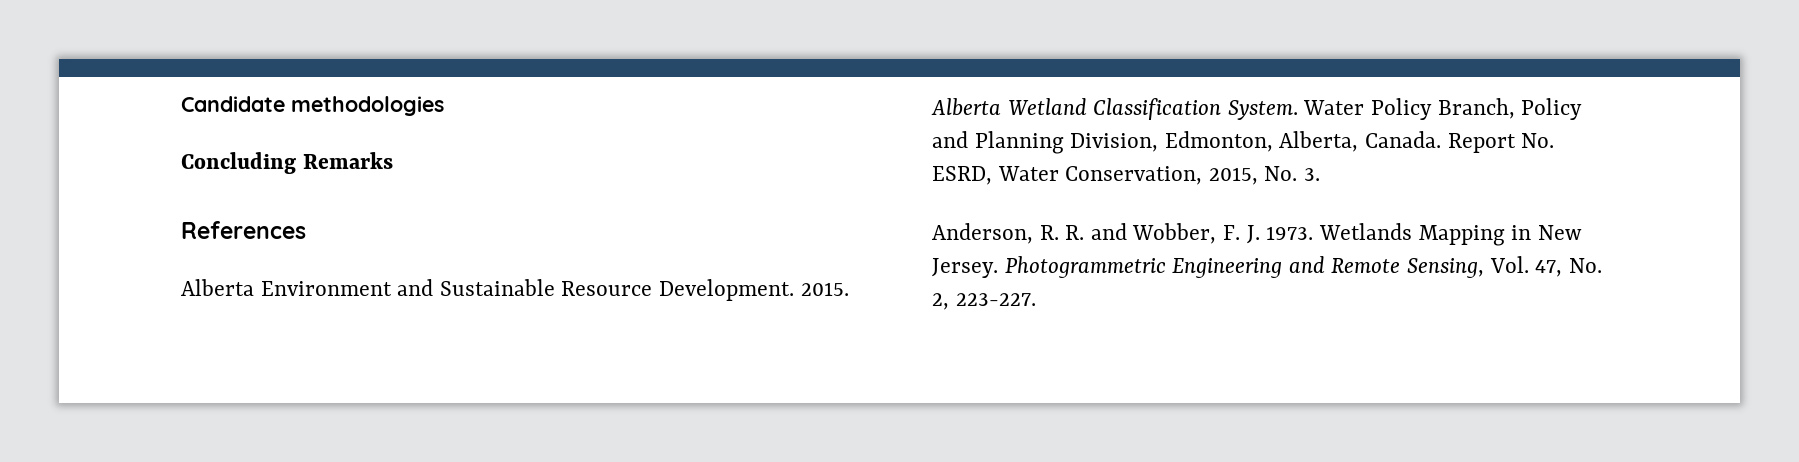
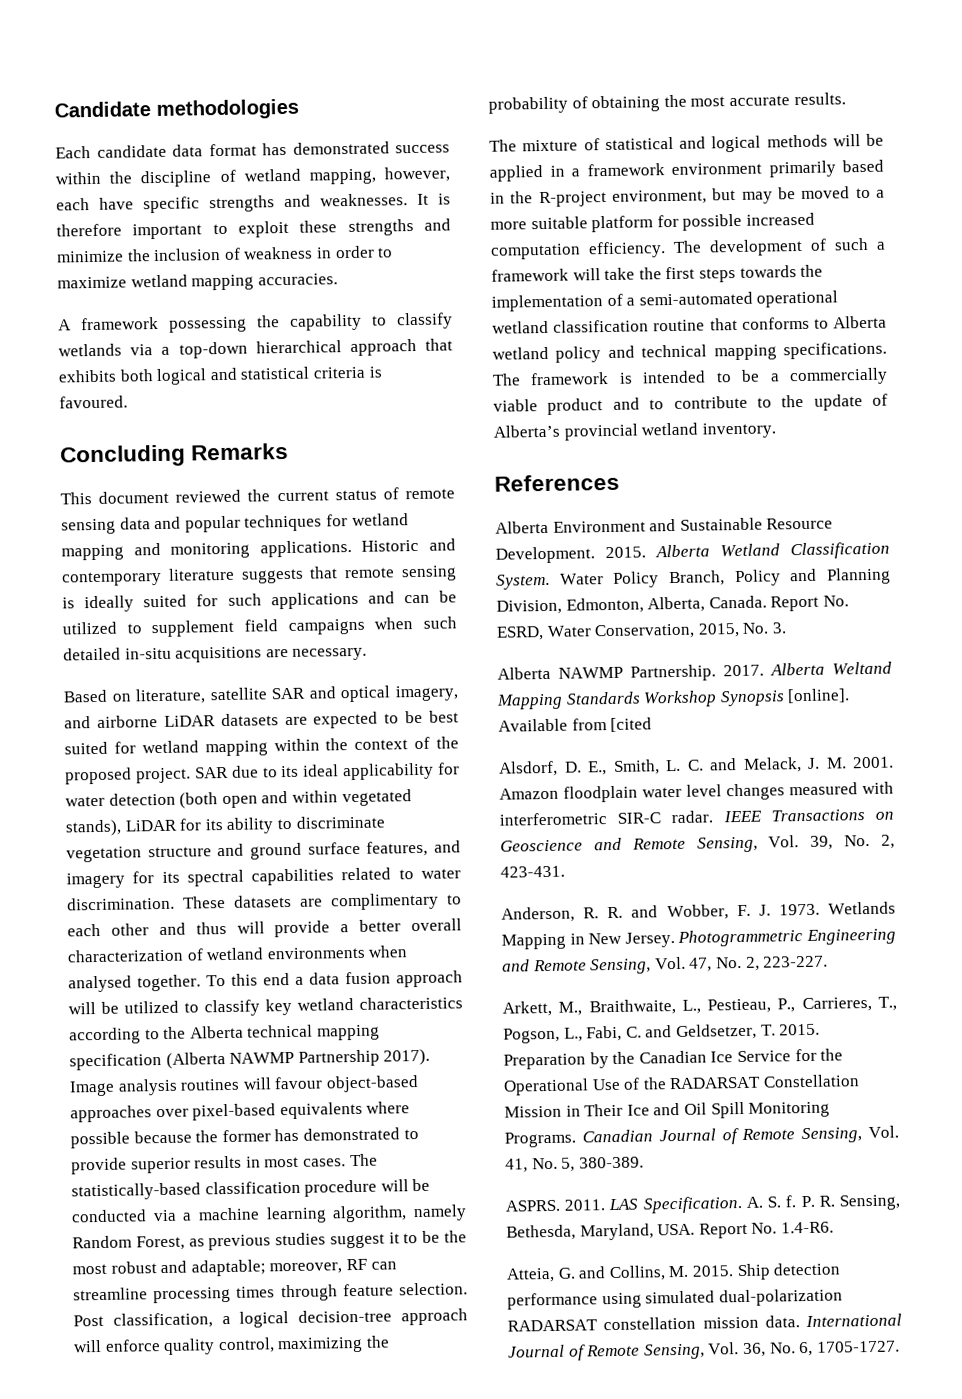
[181,152,393,174] Concluding Remarks -> [55,141,450,159] [55,166,450,188] [56,193,451,214] [56,218,451,240] [56,245,394,263] [57,273,338,291] [58,312,453,333] [58,338,453,359] [58,366,382,385] [59,395,128,409] [60,442,290,468] [60,487,456,505] [61,513,409,535] [61,538,456,561] [61,565,458,587] [62,590,457,613] [62,616,457,638] [63,646,368,663] [63,685,459,705] [64,710,459,729] [64,736,459,757] [65,762,460,785] [65,789,412,809] [65,815,385,837] [66,840,461,863] [66,867,461,889] [67,892,462,911] [67,918,462,938] [67,945,408,963] [68,970,463,993] [68,996,463,1017] [69,1024,380,1045] [69,1048,431,1071] [69,1075,419,1097] [70,1101,411,1123] [70,1127,419,1149] [71,1153,378,1175] [71,1178,431,1201] [71,1204,467,1224] [72,1230,467,1251] [72,1258,397,1277] [73,1282,468,1304] [73,1308,469,1329] [73,1335,390,1356] [488,92,846,114] [489,133,884,153] [489,159,884,182] [490,186,885,208] [490,212,815,233] [490,237,886,260] [491,264,824,283] [491,290,839,312] [492,315,887,334] [492,341,887,363] [492,367,888,386] [493,393,888,415] [493,422,776,441] Each candidate data format has demonstrated success within the discipline of wetland mapping, however, each have specific strengths and weaknesses. It is therefore important to exploit these strengths and minimize the inclusion of weakness in order to maximize wetland mapping accuracies. // A framework possessing the capability to classify wetlands via a top-down hierarchical approach that exhibits both logical and statistical criteria is favoured. // Concluding Remarks // This document reviewed the current status of remote sensing data and popular techniques for wetland mapping and monitoring applications. Historic and contemporary literature suggests that remote sensing is ideally suited for such applications and can be utilized to supplement field campaigns when such detailed in-situ acquisitions are necessary. // Based on literature, satellite SAR and optical imagery, and airborne LiDAR datasets are expected to be best suited for wetland mapping within the context of the proposed project. SAR due to its ideal applicability for water detection (both open and within vegetated stands), LiDAR for its ability to discriminate vegetation structure and ground surface features, and imagery for its spectral capabilities related to water discrimination. These datasets are complimentary to each other and thus will provide a better overall characterization of wetland environments when analysed together. To this end a data fusion approach will be utilized to classify key wetland characteristics according to the Alberta technical mapping specification (Alberta NAWMP Partnership 2017). Image analysis routines will favour object-based approaches over pixel-based equivalents where possible because the former has demonstrated to provide superior results in most cases. The statistically-based classification procedure will be conducted via a machine learning algorithm, namely Random Forest, as previous studies suggest it to be the most robust and adaptable; moreover, RF can streamline processing times through feature selection. Post classification, a logical decision-tree approach will enforce quality control, maximizing the probability of obtaining the most accurate results. // The mixture of statistical and logical methods will be applied in a framework environment primarily based in the R-project environment, but may be moved to a more suitable platform for possible increased computation efficiency. The development of such a framework will take the first steps towards the implementation of a semi-automated operational wetland classification routine that conforms to Alberta wetland policy and technical mapping specifications. The framework is intended to be a commercially viable product and to contribute to the update of Alberta’s provincial wetland inventory.
(1321, 174) none -> [497,661,892,682] [496,688,851,710] [498,717,653,732] [498,756,894,777] [499,781,894,803] [499,809,894,826] [500,834,895,853] [500,865,565,878] // Alberta NAWMP Partnership. 2017. Alberta Weltand Mapping Standards Workshop Synopsis [online]. Available from [cited // Alsdorf, D. E., Smith, L. C. and Melack, J. M. 2001. Amazon floodplain water level changes measured with interferometric SIR-C radar. IEEE Transactions on Geoscience and Remote Sensing, Vol. 39, No. 2, 423-431.
(1036, 299) none -> [502,996,897,1017] [503,1023,821,1044] [503,1048,844,1070] [503,1074,860,1096] [504,1101,831,1119] [504,1125,899,1148] [505,1156,644,1173] [505,1194,900,1214] [506,1221,834,1241] [506,1262,841,1283] [507,1288,843,1310] [507,1313,902,1332] [508,1340,900,1361] // Arkett, M., Braithwaite, L., Pestieau, P., Carrieres, T., Pogson, L., Fabi, C. and Geldsetzer, T. 2015. Preparation by the Canadian Ice Service for the Operational Use of the RADARSAT Constellation Mission in Their Ice and Oil Spill Monitoring Programs. Canadian Journal of Remote Sensing, Vol. 41, No. 5, 380-389. // ASPRS. 2011. LAS Specification. A. S. f. P. R. Sensing, Bethesda, Maryland, USA. Report No. 1.4-R6. // Atteia, G. and Collins, M. 2015. Ship detection performance using simulated dual-polarization RADARSAT constellation mission data. International Journal of Remote Sensing, Vol. 36, No. 6, 1705-1727.

